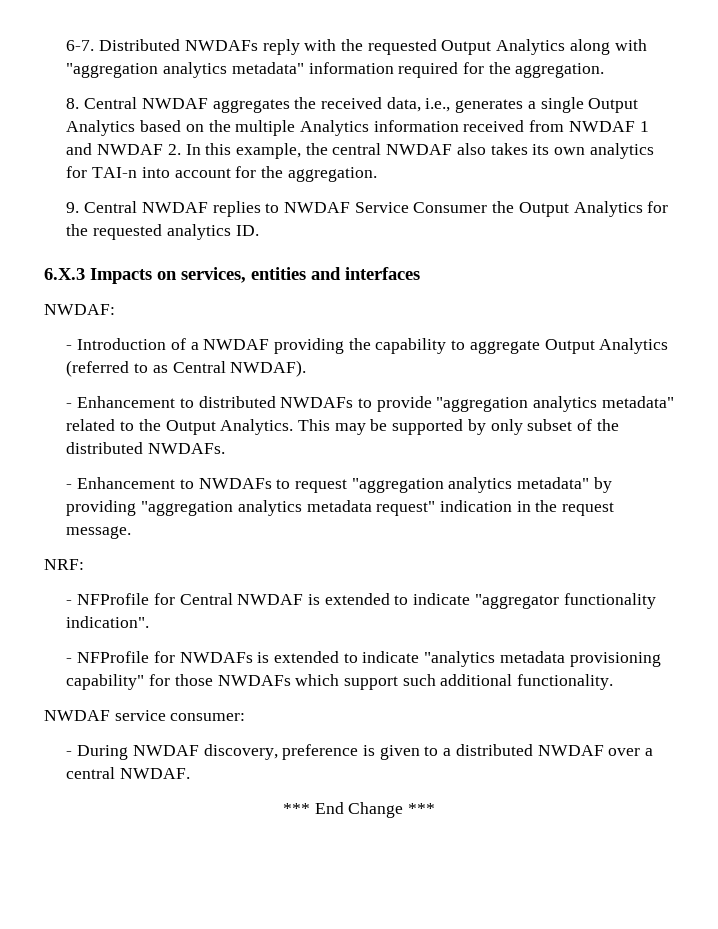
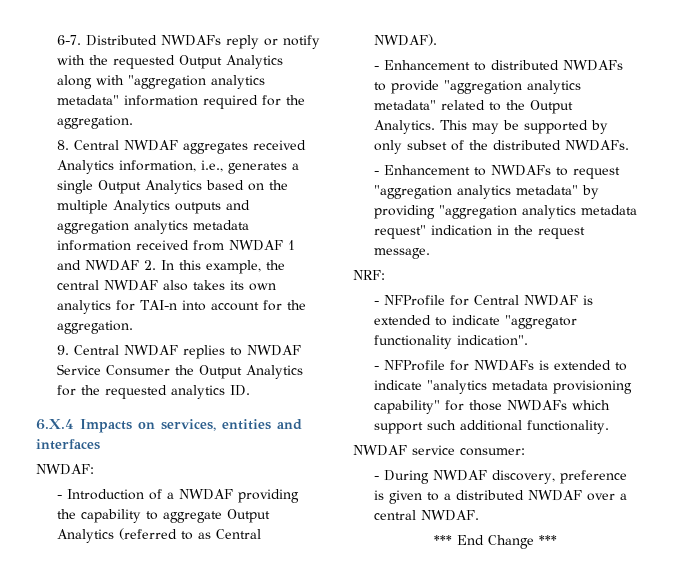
(300, 47) none -> [263,35,320,49] or notify
[294,97,421,112] the received data, -> [252,140,306,150] [56,160,196,174] received Analytics information,
(369, 128) none -> [174,200,250,214] [56,220,249,234] outputs and aggregation analytics metadata
[44,268,85,280] 6.X.3 -> [36,419,74,430] 6.X.4

